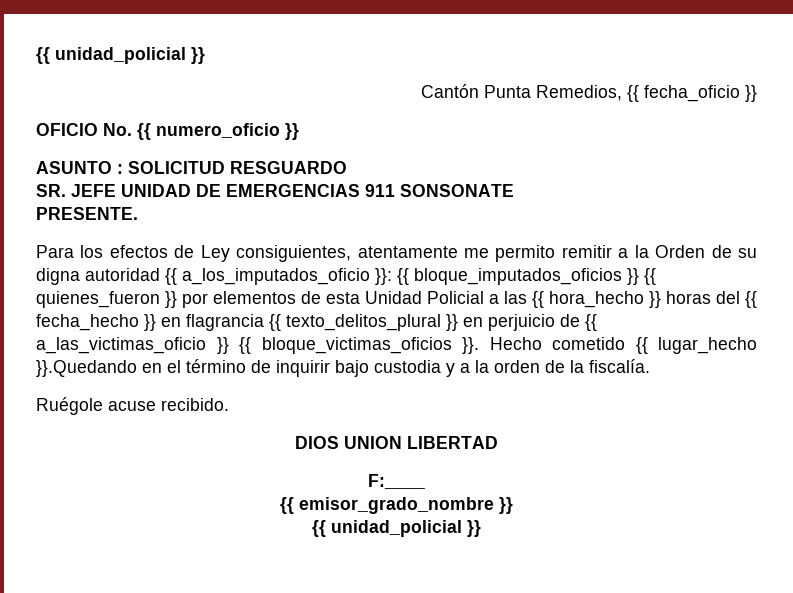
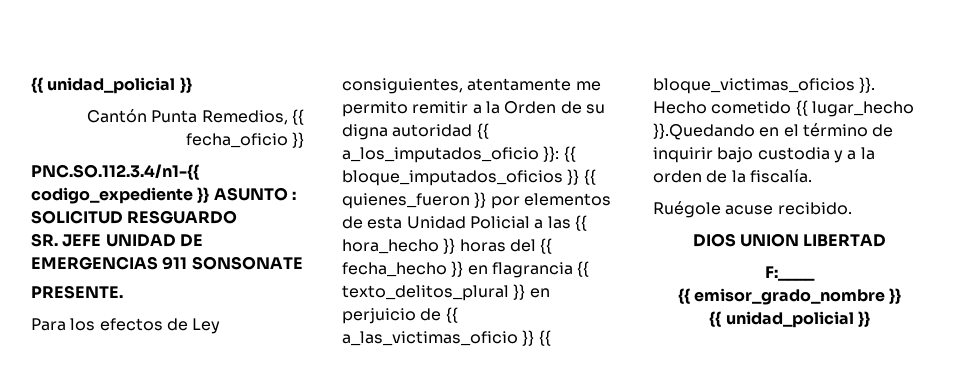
[36,123,299,140] OFICIO No. {{ numero_oficio }} // -> [31,164,199,180] [31,187,210,204] PNC.SO.112.3.4/n1-{{ codigo_expediente }}

